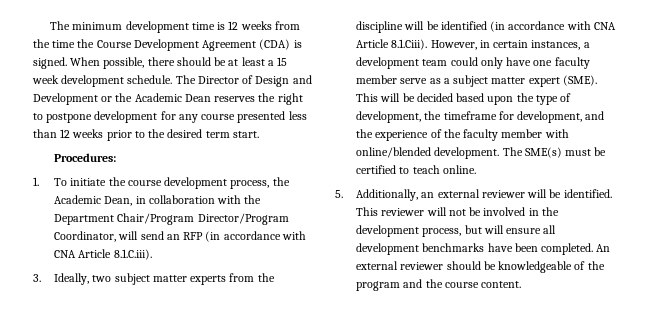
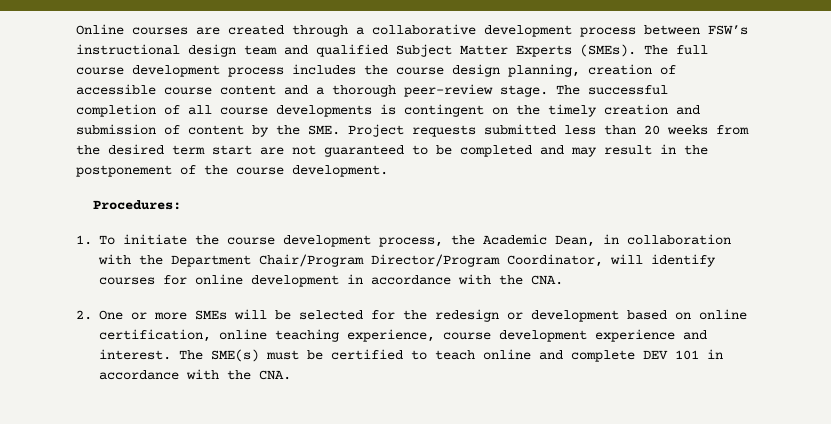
[50,21,300,33] [33,39,302,51] [33,57,288,69] [32,75,312,87] [33,93,303,105] [33,111,307,123] [33,129,259,141] The minimum development time is 12 weeks from the time the Course Development Agreement (CDA) is signed. When possible, there should be at least a 15 week development schedule. The Director of Design and Development or the Academic Dean reserves the right to postpone development for any course presented less than 12 weeks prior to the desired term start. -> [76,24,748,37] [76,44,708,57] [76,64,676,77] [76,84,668,97] [76,104,700,117] [76,124,749,137] [76,144,708,157] [76,165,388,177] Online courses are created through a collaborative development process between FSW’s instructional design team and qualified Subject Matter Experts (SMEs). The full course development process includes the course design planning, creation of accessible course content and a thorough peer-review stage. The successful completion of all course developments is contingent on the timely creation and submission of content by the SME. Project requests submitted less than 20 weeks from the desired term start are not guaranteed to be completed and may result in the postponement of the course development.
[140,231,306,242] [54,249,152,260] [33,273,275,285] [356,21,616,33] [356,39,590,50] [356,57,590,69] [356,75,597,87] [356,93,572,105] [356,111,605,123] [356,129,569,141] [356,147,500,159] send an RFP (in accordance with CNA Article 8.1.C.iii). // 3. Ideally, two subject matter experts from the discipline will be identified (in accordance with CNA Article 8.1.Ciii). However, in certain instances, a development team could only have one faculty member serve as a subject matter expert (SME). This will be decided based upon the type of development, the timeframe for development, and the experience of the faculty member with online/blended development. -> [651,254,716,267] [99,274,563,287] [76,309,747,322] [99,329,707,342] [99,349,171,360] identify courses for online development in accordance with the CNA. // 2. One or more SMEs will be selected for the redesign or development based on online certification, online teaching experience, course development experience and interest.
[442,165,476,174] [335,189,612,201] [356,207,559,216] [356,225,557,237] [356,243,611,255] [356,261,605,273] [356,279,522,291] online. // 5. Additionally, an external reviewer will be identified. This reviewer will not be involved in the development process, but will ensure all development benchmarks have been completed. An external reviewer should be knowledgeable of the program and the course content. -> [483,349,723,362] [99,369,291,380] online and complete DEV 101 in accordance with the CNA.

